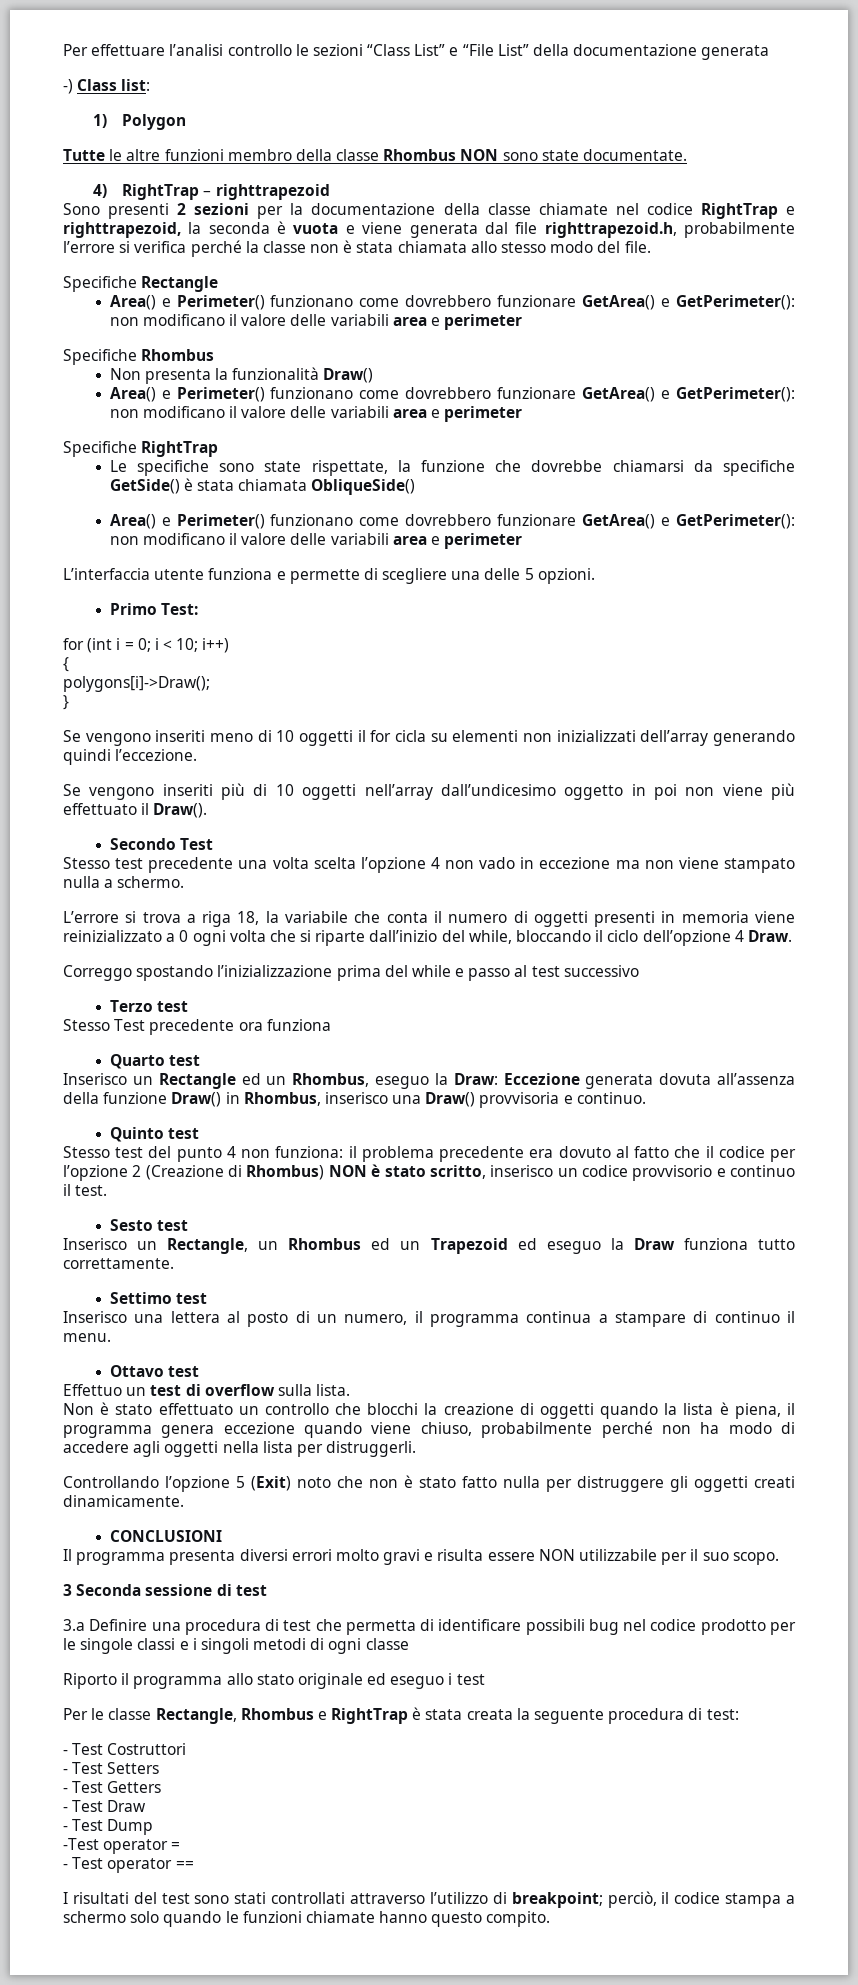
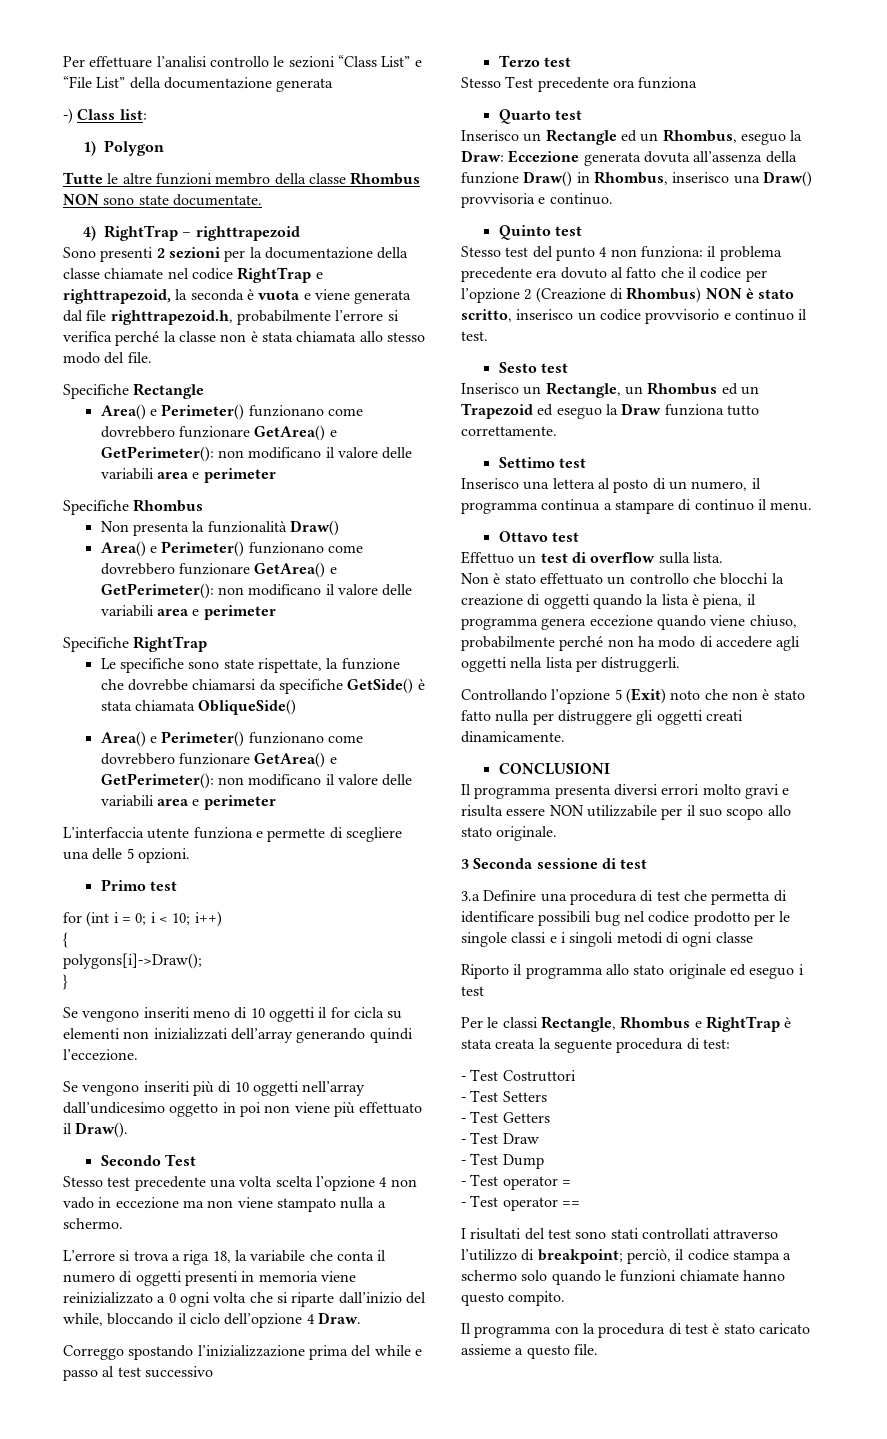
[160,603,198,615] Test: -> [149,881,177,891] test
[732,1552,779,1565] scopo. -> [726,805,791,820] [461,826,558,841] scopo allo stato originale.
[108,1708,152,1720] classe -> [502,1017,538,1028] classi
[63,1838,99,1850] -Test -> [461,1174,499,1186] - Test
(551, 1919) none -> [461,1323,810,1338] [461,1344,598,1359] // Il programma con la procedura di test è stato caricato assieme a questo file.

